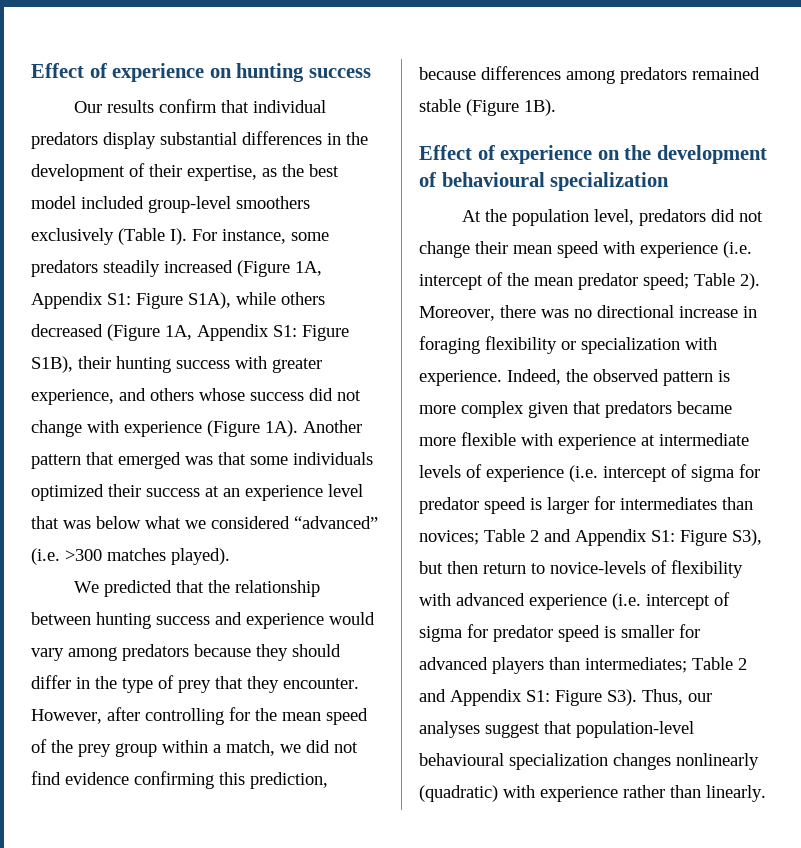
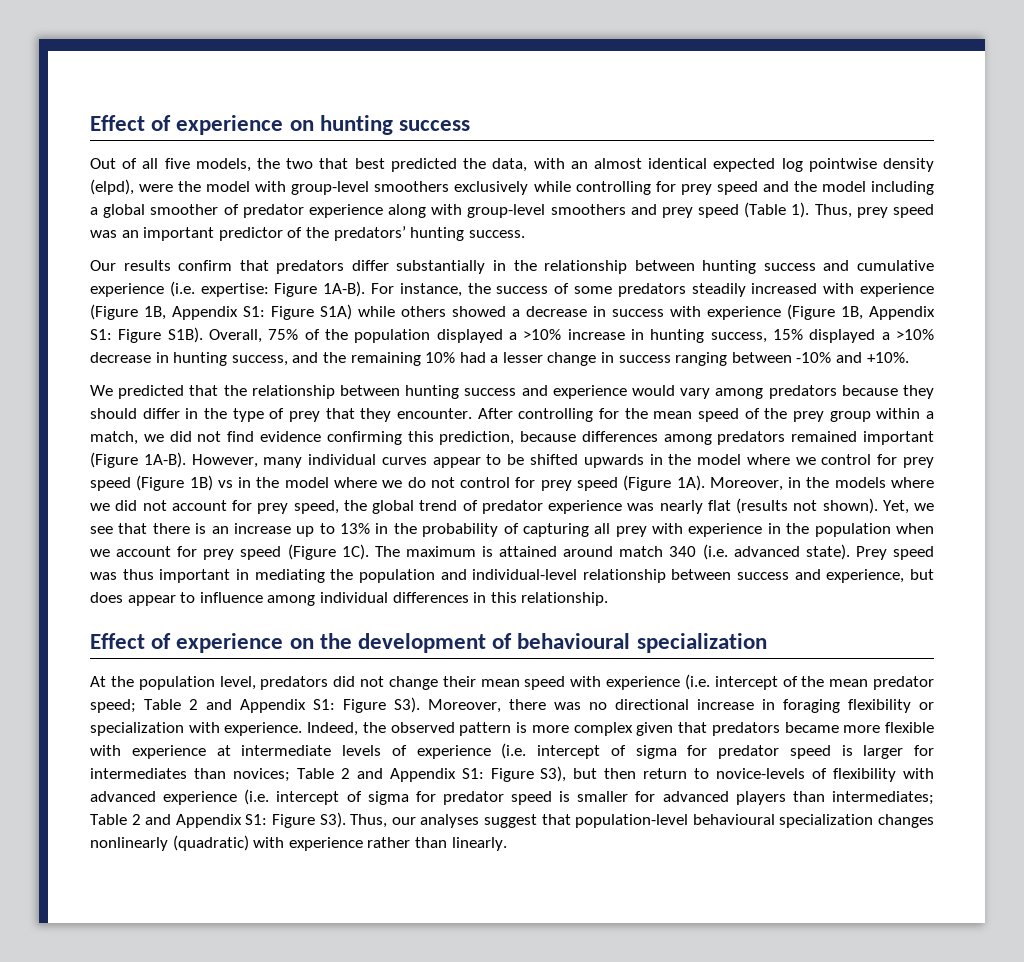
[74,99,327,113] [31,131,368,149] [31,163,339,181] [31,196,310,213] [31,228,329,245] [31,260,322,277] [31,292,231,309] Our results confirm that individual predators display substantial differences in the development of their expertise, as the best model included group-level smoothers exclusively (Table I). For instance, some predators steadily increased (Figure 1A, Appendix S1: Figure S1A), -> [90,158,935,172] [90,179,934,195] [90,202,934,218] [90,226,525,241] [90,260,934,274] [90,281,934,297] [90,304,352,320] Out of all five models, the two that best predicted the data, with an almost identical expected log pointwise density (elpd), were the model with group-level smoothers exclusively while controlling for prey speed and the model including a global smoother of predator experience along with group-level smoothers and prey speed (Table 1). Thus, prey speed was an important predictor of the predators’ hunting success. // Our results confirm that predators differ substantially in the relationship between hunting success and cumulative experience (i.e. expertise: Figure 1A-B). For instance, the success of some predators steadily increased with experience (Figure 1B, Appendix S1: Figure S1A)
[31,324,349,341] [31,356,322,373] [31,388,361,405] [31,420,362,437] [31,452,373,469] [31,484,363,501] [31,516,378,529] [31,548,230,565] decreased (Figure 1A, Appendix S1: Figure S1B), their hunting success with greater experience, and others whose success did not change with experience (Figure 1A). Another pattern that emerged was that some individuals optimized their success at an experience level that was below what we considered “advanced” (i.e. >300 matches played). -> [452,304,935,320] [90,327,935,343] [90,352,909,366] showed a decrease in success with experience (Figure 1B, Appendix S1: Figure S1B). Overall, 75% of the population displayed a >10% increase in hunting success, 15% displayed a >10% decrease in hunting success, and the remaining 10% had a lesser change in success ranging between -10% and +10%.
[31,707,140,724] However, after -> [477,408,513,419] After
[419,99,556,116] stable (Figure 1B). -> [863,431,935,445] [90,452,935,468] [90,475,935,491] [90,498,934,514] [90,523,935,537] [90,544,934,560] [90,569,934,583] [90,592,609,606] important (Figure 1A-B). However, many individual curves appear to be shifted upwards in the model where we control for prey speed (Figure 1B) vs in the model where we do not control for prey speed (Figure 1A). Moreover, in the models where we did not account for prey speed, the global trend of predator experience was nearly flat (results not shown). Yet, we see that there is an increase up to 13% in the probability of capturing all prey with experience in the population when we account for prey speed (Figure 1C). The maximum is attained around match 340 (i.e. advanced state). Prey speed was thus important in mediating the population and individual-level relationship between success and experience, but does appear to influence among individual differences in this relationship.
[740,273,760,290] 2). -> [189,697,420,713] 2 and Appendix S1: Figure S3).

